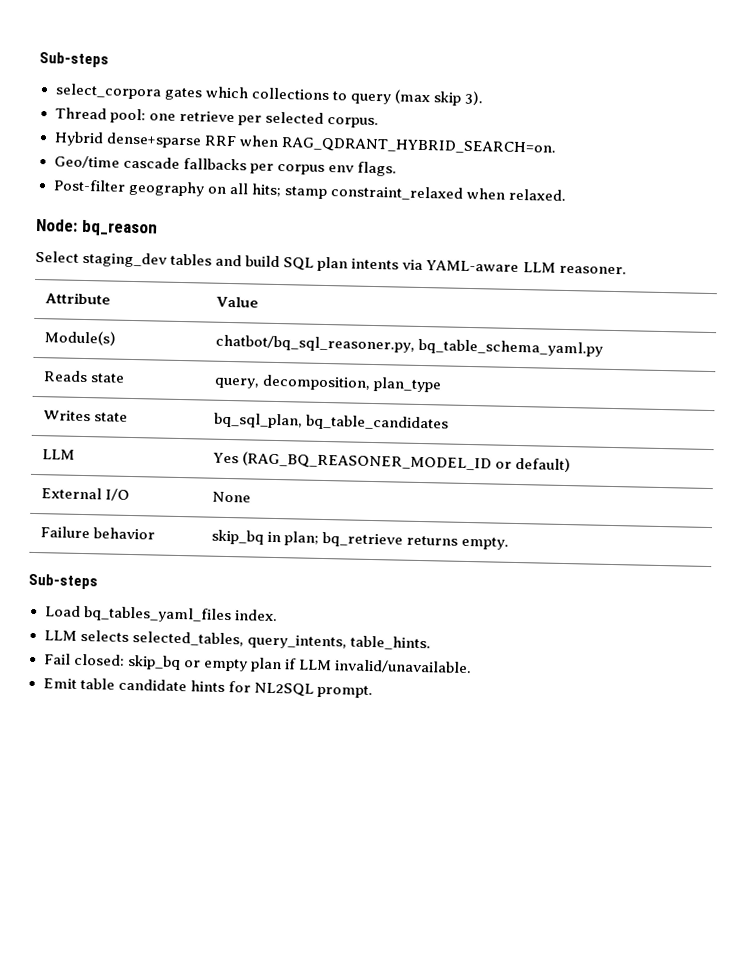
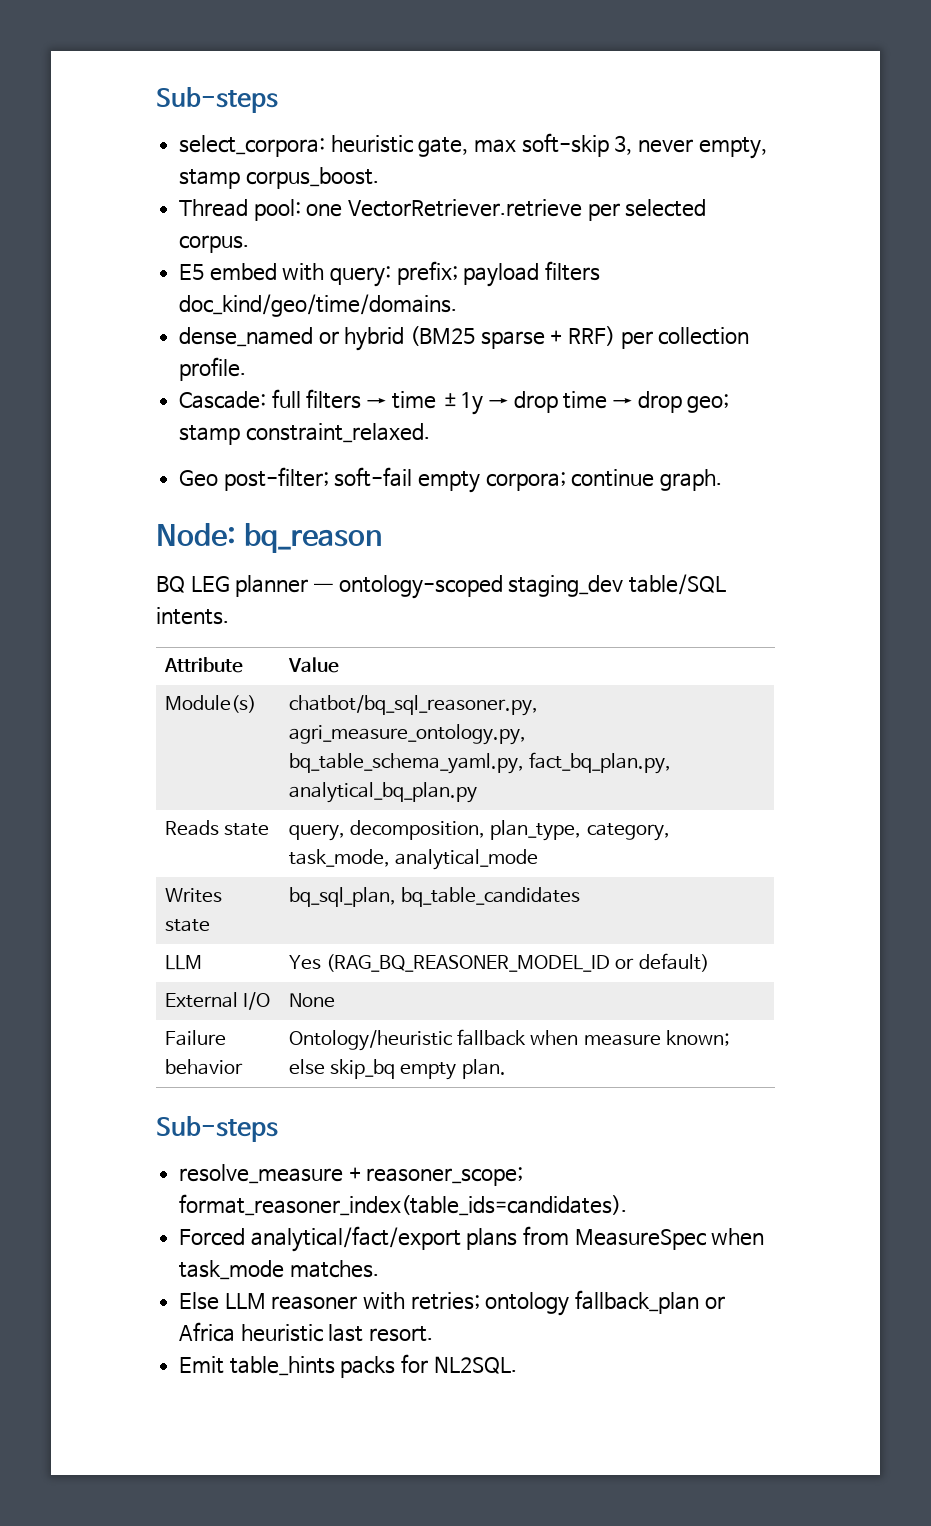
[39,52,109,68] [54,83,484,106] Sub-steps // select_corpora gates which collections to query (max skip 3). -> [156,87,278,113] [179,133,767,159] [179,167,379,189] Sub-steps // select_corpora: heuristic gate, max soft-skip 3, never empty, stamp corpus_boost.
[178,110,235,123] retrieve -> [348,199,583,217] VectorRetriever.retrieve
[53,131,556,156] [53,155,397,177] [52,179,566,201] [36,218,158,237] [35,250,627,275] Hybrid dense+sparse RRF when RAG_QDRANT_HYBRID_SEARCH=on. // Geo/time cascade fallbacks per corpus env flags. // Post-filter geography on all hits; stamp constraint_relaxed when relaxed. // Node: bq_reason // Select staging_dev tables and build SQL plan intents via YAML-aware LLM reasoner. -> [179,261,601,287] [179,294,458,317] [179,326,750,351] [179,357,247,381] [179,389,730,415] [179,423,430,445] [179,467,723,493] [156,523,382,553] [156,574,727,599] [156,607,229,625] E5 embed with query: prefix; payload filters doc_kind/geo/time/domains. // dense_named or hybrid (BM25 sparse + RRF) per collection profile. // Cascade: full filters → time ±1y → drop time → drop geo; stamp constraint_relaxed. // Geo post-filter; soft-fail empty corpora; continue graph. // Node: bq_reason // BQ LEG planner — ontology-scoped staging_dev table/SQL intents.
[417,338,603,357] bq_table_schema_yaml.py -> [289,724,527,745] [289,752,672,774] [289,782,478,803] agri_measure_ontology.py, bq_table_schema_yaml.py, fact_bq_plan.py, analytical_bq_plan.py
[372,377,442,393] plan_type -> [490,820,670,841] [289,849,539,870] plan_type, category, task_mode, analytical_mode
[210,529,510,550] [28,573,98,590] [44,605,278,624] [43,629,431,651] [43,653,472,675] [42,677,373,699] skip_bq in plan; bq_retrieve returns empty. // Sub-steps // Load bq_tables_yaml_files index. // LLM selects selected_tables, query_intents, table_hints. // Fail closed: skip_bq or empty plan if LLM invalid/unavailable. // Emit table candidate hints for NL2SQL prompt. -> [289,1029,730,1051] [289,1059,506,1080] [156,1116,278,1142] [179,1164,524,1186] [179,1194,628,1216] [179,1226,765,1252] [179,1260,379,1280] [179,1290,725,1316] [179,1322,434,1342] [179,1354,517,1378] Ontology/heuristic fallback when measure known; else skip_bq empty plan. // Sub-steps // resolve_measure + reasoner_scope; format_reasoner_index(table_ids=candidates). // Forced analytical/fact/export plans from MeasureSpec when task_mode matches. // Else LLM reasoner with retries; ontology fallback_plan or Africa heuristic last resort. // Emit table_hints packs for NL2SQL.

